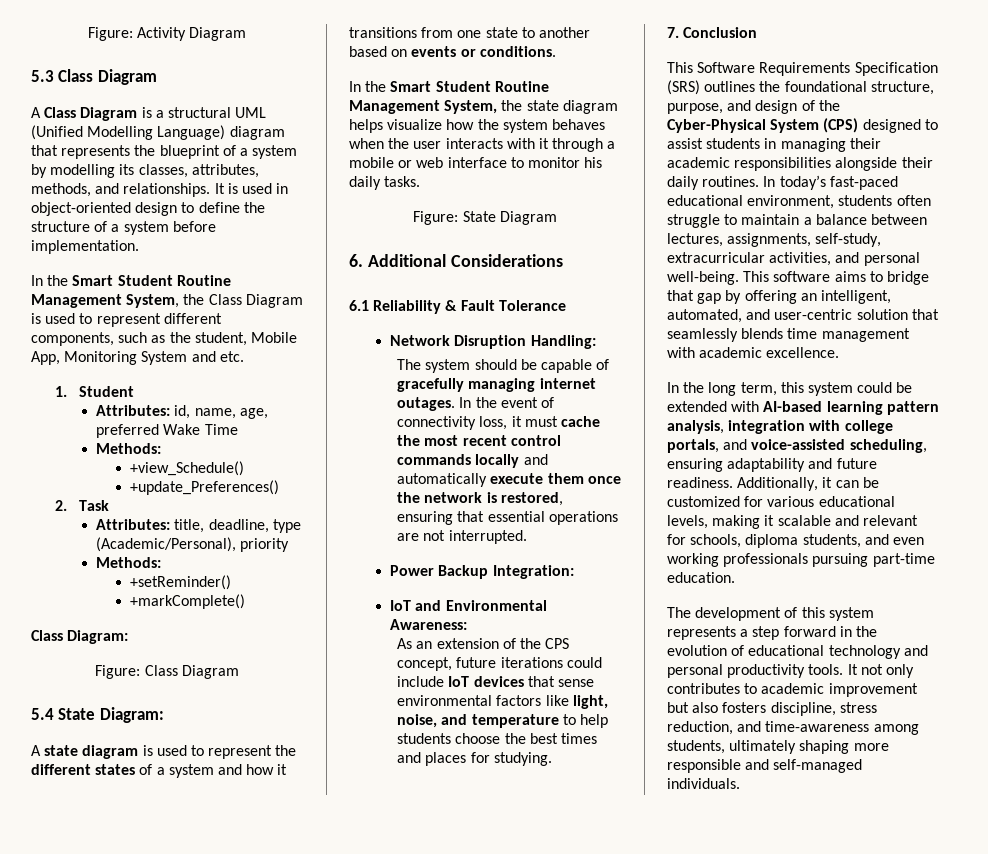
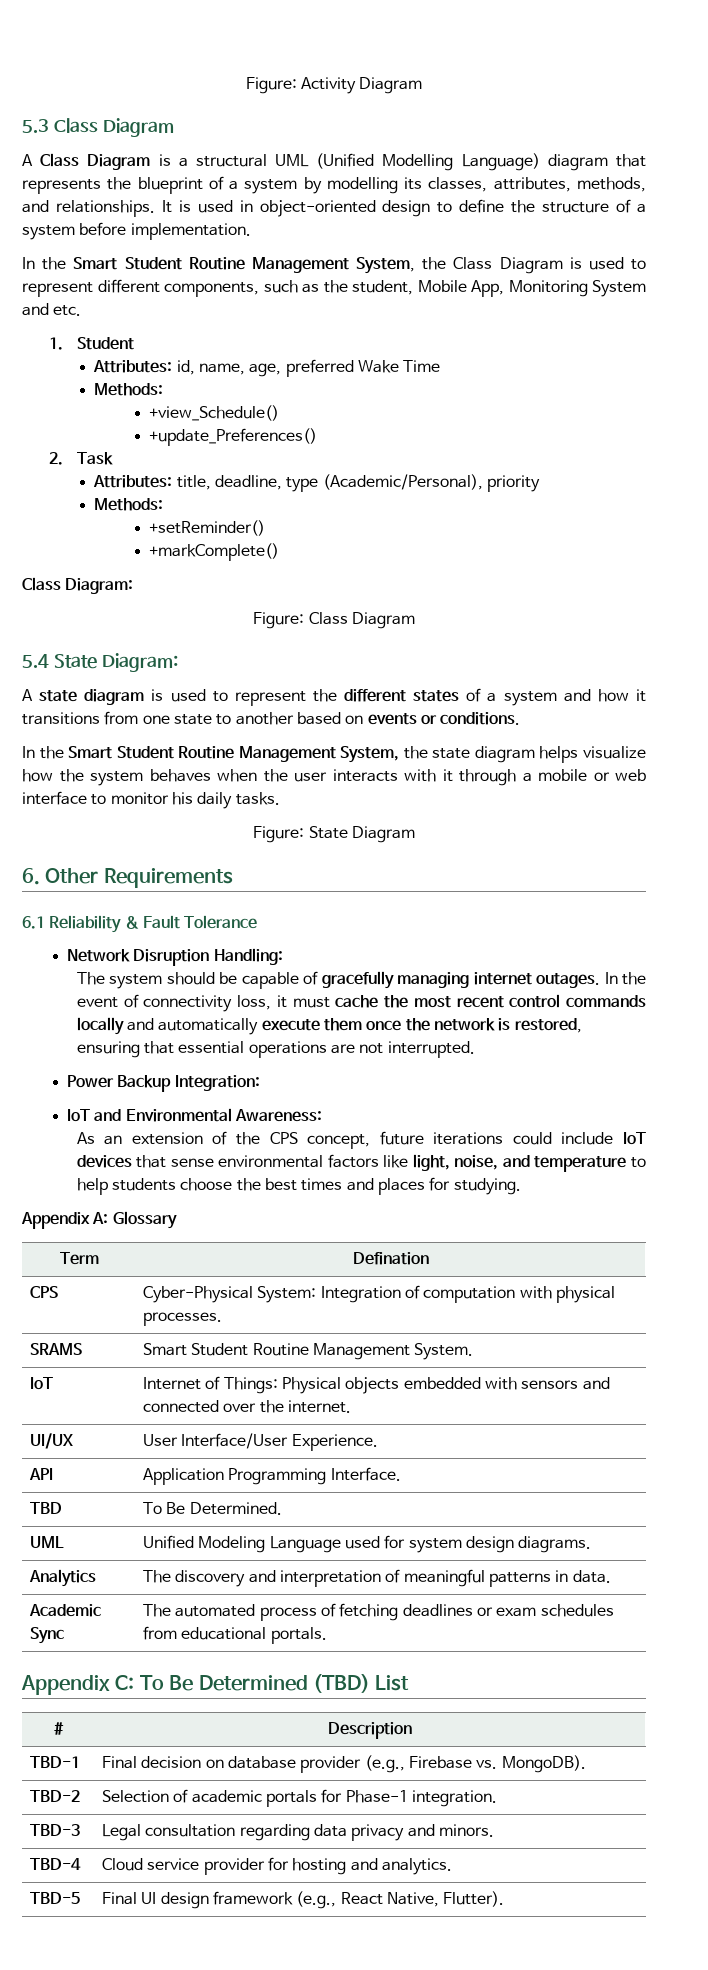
[367,254,563,267] Additional Considerations -> [45,868,233,888] Other Requirements
[667,27,758,38] [667,62,938,76] [667,80,934,95] [667,100,840,114] [667,118,938,133] [667,138,881,152] [667,157,933,171] [667,175,898,190] [667,195,931,209] [667,214,927,228] [667,233,882,247] [667,252,920,266] [667,271,929,285] [667,290,891,304] [667,309,939,323] [667,328,910,342] [667,347,840,358] [667,382,913,396] [667,401,939,415] [667,420,893,434] [667,439,927,453] [667,458,877,472] [667,477,879,491] [667,496,895,507] [667,515,918,529] [667,534,924,548] [667,553,935,567] [667,572,735,583] [667,607,874,621] [667,626,877,640] [667,645,928,659] [667,664,914,678] [667,683,918,697] [667,702,877,716] [667,721,919,735] [667,740,889,754] [667,759,863,773] [667,778,740,789] 7. Conclusion // This Software Requirements Specification (SRS) outlines the foundational structure, purpose, and design of the Cyber-Physical System (CPS) designed to assist students in managing their academic responsibilities alongside their daily routines. In today’s fast-paced educational environment, students often struggle to maintain a balance between lectures, assignments, self-study, extracurricular activities, and personal well-being. This software aims to bridge that gap by offering an intelligent, automated, and user-centric solution that seamlessly blends time management with academic excellence. // In the long term, this system could be extended with AI-based learning pattern analysis, integration with college portals, and voice-assisted scheduling, ensuring adaptability and future readiness. Additionally, it can be customized for various educational levels, making it scalable and relevant for schools, diploma students, and even working professionals pursuing part-time education. // The development of this system represents a step forward in the evolution of educational technology and personal productivity tools. It not only contributes to academic improvement but also fosters discipline, stress reduction, and time-awareness among students, ultimately shaping more responsible and self-managed individuals. -> [21,1211,177,1229] [59,1252,99,1265] [352,1252,429,1265] [30,1286,59,1298] [143,1285,616,1303] [143,1312,223,1326] [30,1343,83,1355] [143,1343,474,1360] [30,1377,54,1390] [143,1376,610,1394] [143,1400,352,1413] [30,1433,74,1449] [143,1433,378,1451] [29,1468,54,1480] [143,1467,401,1485] [30,1502,63,1514] [143,1502,282,1515] [30,1536,65,1548] [143,1535,592,1553] [29,1569,97,1587] [143,1569,611,1587] [29,1604,102,1617] [30,1627,65,1644] [143,1603,614,1621] [143,1626,327,1644] [21,1674,410,1695] [54,1722,64,1735] [328,1722,412,1739] [30,1756,81,1768] [102,1755,586,1773] [30,1790,81,1802] [102,1789,498,1807] [30,1824,81,1836] [102,1824,495,1841] [30,1858,82,1870] [102,1857,453,1875] [30,1892,81,1904] [102,1891,505,1909] Appendix A: Glossary // Term | Defination // CPS | Cyber-Physical System: Integration of computation with physical processes. // SRAMS | Smart Student Routine Management System. // IoT | Internet of Things: Physical objects embedded with sensors and connected over the internet. // UI/UX | User Interface/User Experience. // API | Application Programming Interface. // TBD | To Be Determined. // UML | Unified Modeling Language used for system design diagrams. // Analytics | The discovery and interpretation of meaningful patterns in data. // Academic Sync | The automated process of fetching deadlines or exam schedules from educational portals. // Appendix C: To Be Determined (TBD) List // # | Description // TBD-1 | Final decision on database provider (e.g., Firebase vs. MongoDB). // TBD-2 | Selection of academic portals for Phase-1 integration. // TBD-3 | Legal consultation regarding data privacy and minors. // TBD-4 | Cloud service provider for hosting and analytics. // TBD-5 | Final UI design framework (e.g., React Native, Flutter).

